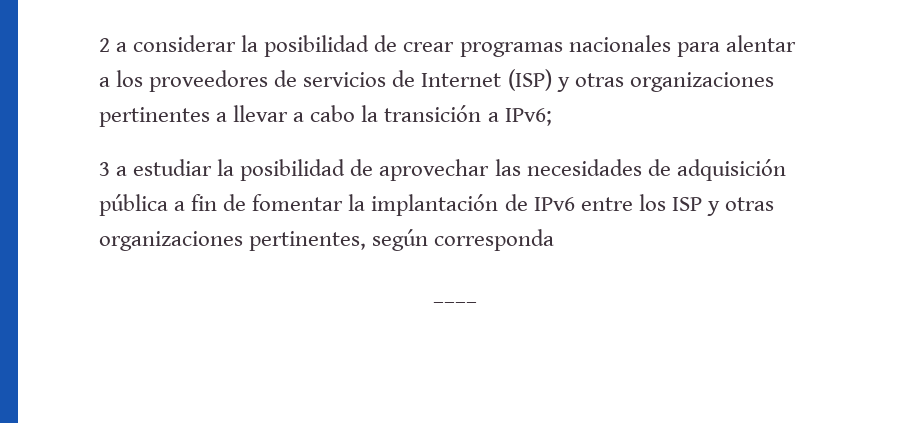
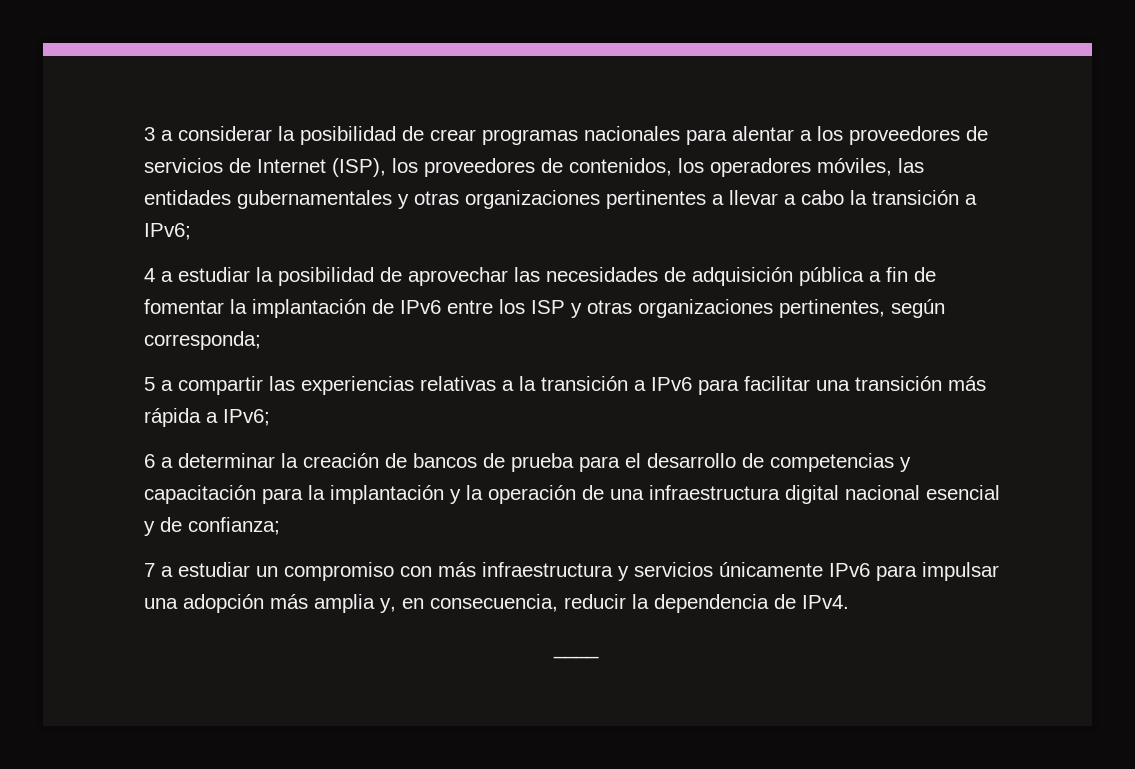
[99,38,110,52] 2 -> [144,127,155,141] 3
[507,69,552,91] (ISP) -> [332,158,924,177] [144,190,392,209] (ISP), los proveedores de contenidos, los operadores móviles, las entidades gubernamentales
[99,162,110,176] 3 -> [144,268,155,282] 4
[434,229,555,251] corresponda -> [144,331,261,350] [144,376,986,395] [144,408,270,427] [144,453,911,472] [144,485,1000,504] [144,517,280,536] [144,562,999,581] [144,594,849,613] corresponda; // 5 a compartir las experiencias relativas a la transición a IPv6 para facilitar una transición más rápida a IPv6; // 6 a determinar la creación de bancos de prueba para el desarrollo de competencias y capacitación para la implantación y la operación de una infraestructura digital nacional esencial y de confianza; // 7 a estudiar un compromiso con más infraestructura y servicios únicamente IPv6 para impulsar una adopción más amplia y, en consecuencia, reducir la dependencia de IPv4.

